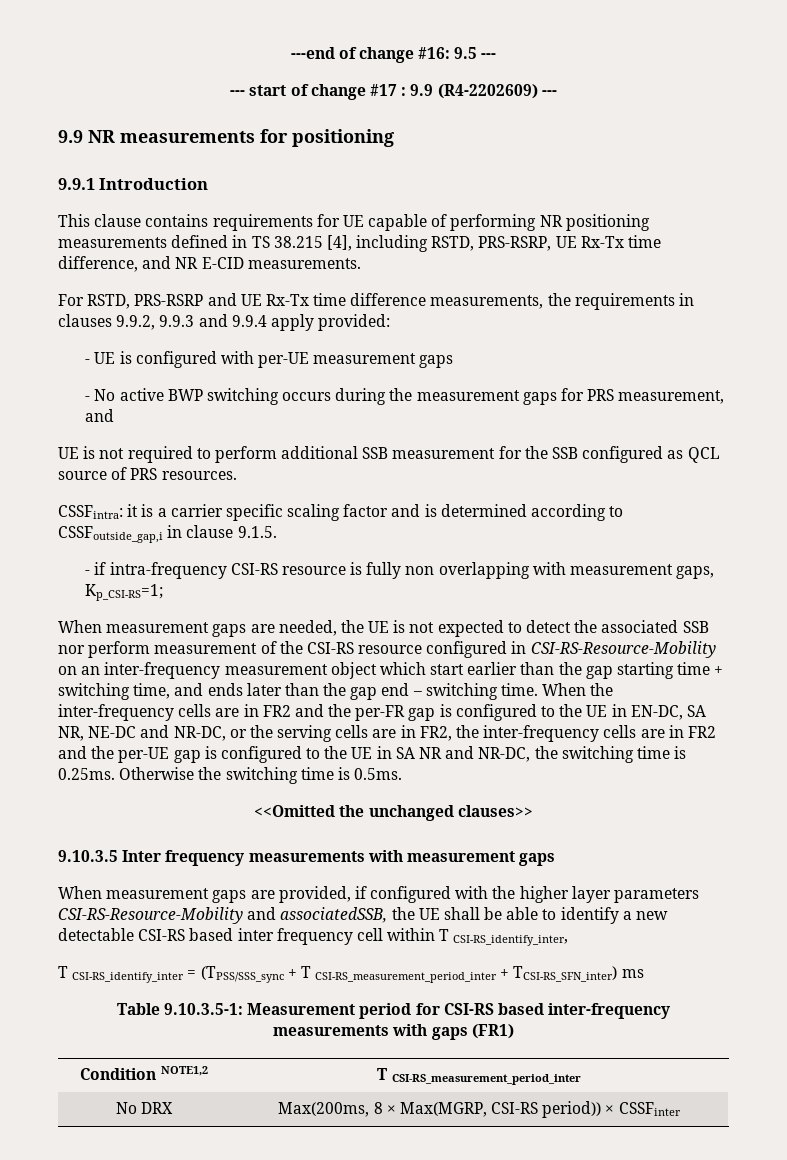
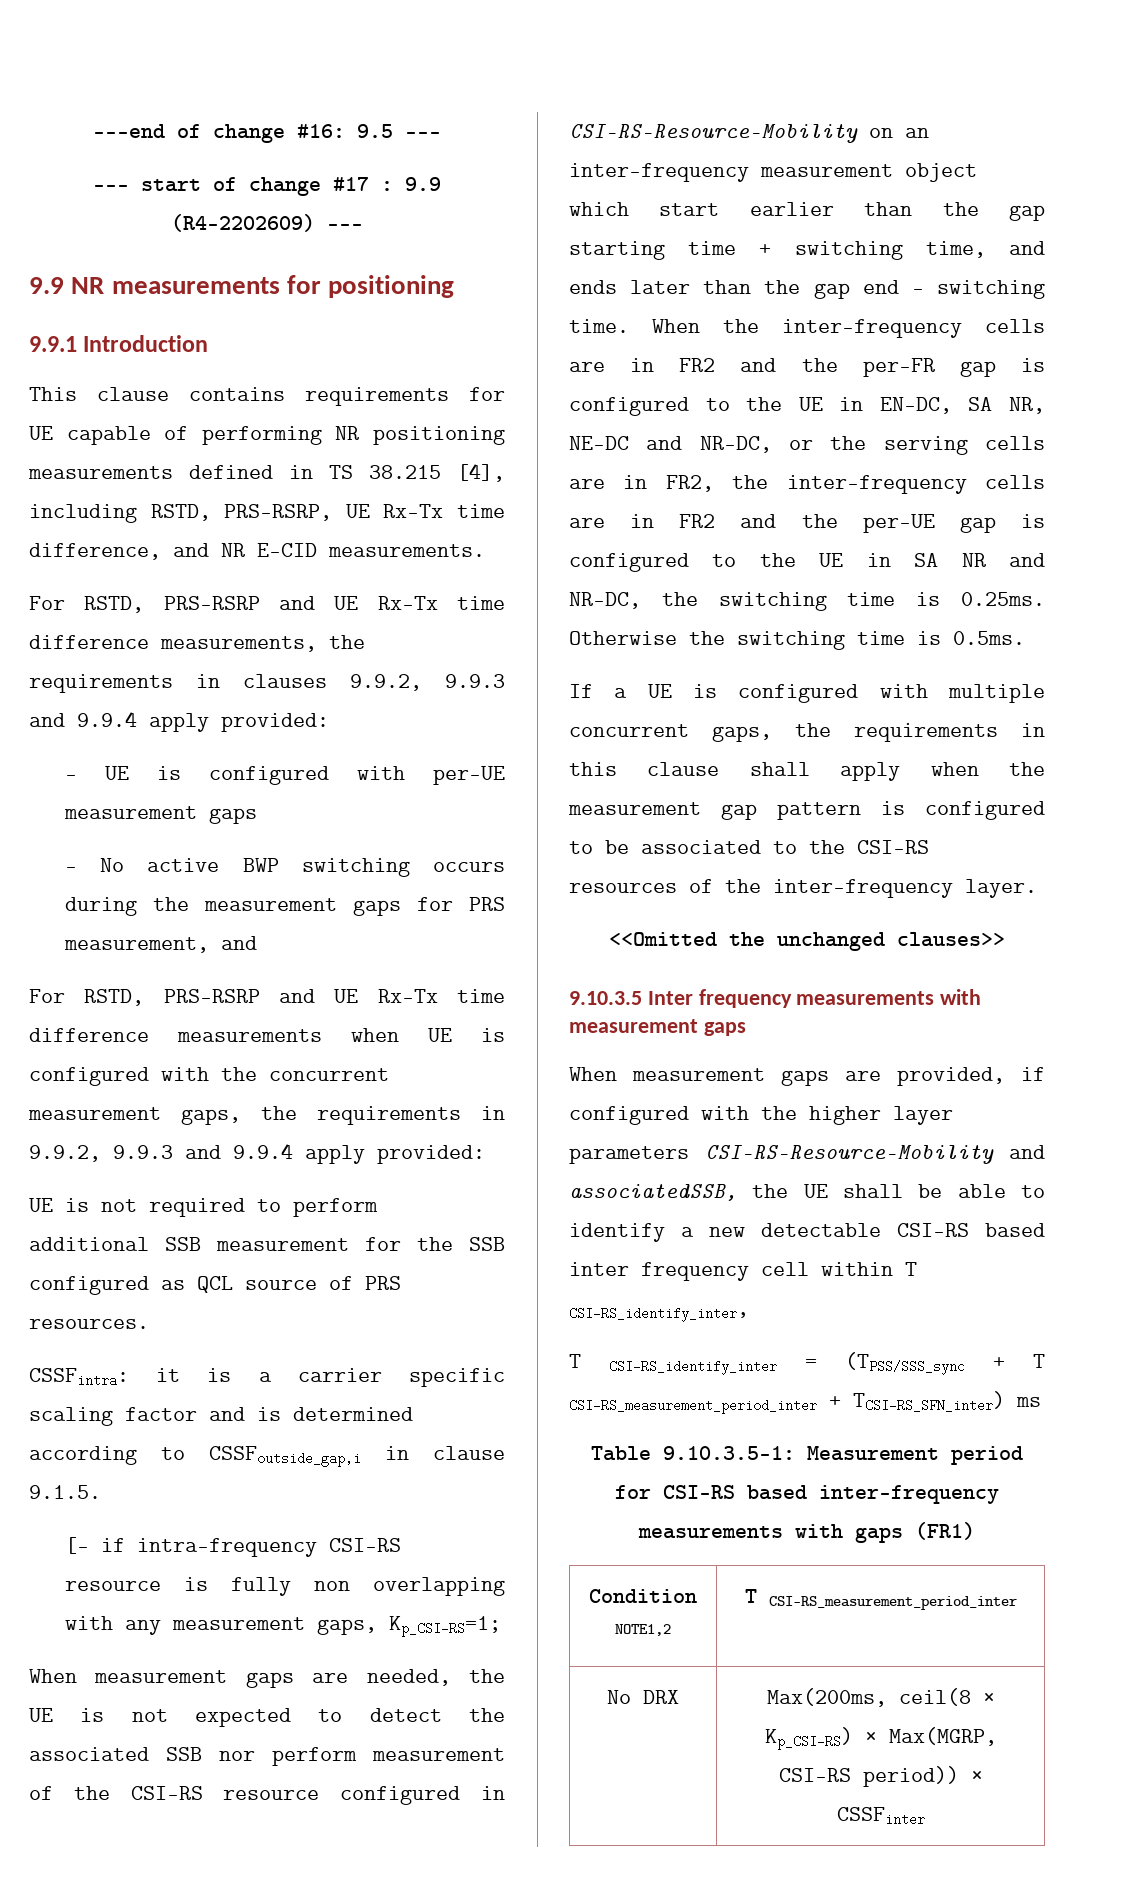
(115, 415) none -> [29,989,505,1006] [29,1028,505,1042] [29,1067,389,1086] [28,1106,505,1125] [29,1143,485,1164] // For RSTD, PRS-RSRP and UE Rx-Tx time difference measurements when UE is configured with the concurrent measurement gaps, the requirements in 9.9.2, 9.9.3 and 9.9.4 apply provided:
[85,570,91,575] - -> [64,1537,89,1554] [-
(566, 568) none -> [124,1620,161,1635] any
(403, 774) none -> [569,684,1045,703] [569,723,1045,742] [569,762,1045,781] [568,801,1045,820] [569,840,929,854] [569,879,1037,898] // If a UE is configured with multiple concurrent gaps, the requirements in this clause shall apply when the measurement gap pattern is configured to be associated to the CSI-RS resources of the inter-frequency layer.
[373,1102,383,1114] 8 -> [898,1688,995,1706] [764,1727,853,1750] ceil(8 × Kp_CSI-RS)

